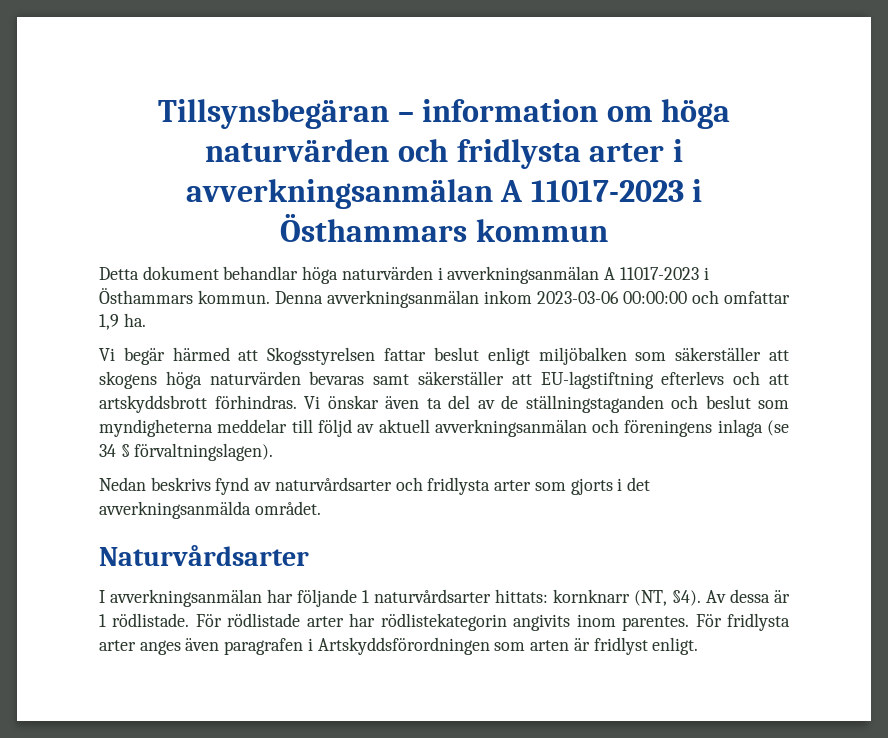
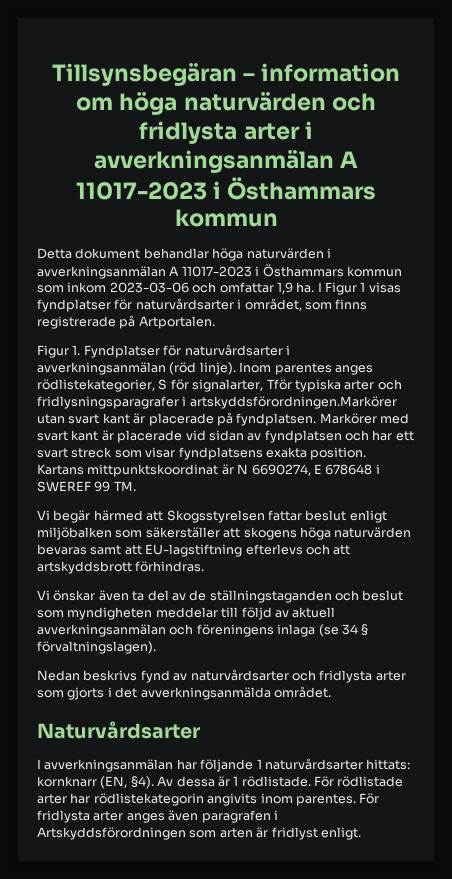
[198,290,479,308] kommun. Denna avverkningsanmälan -> [346,266,402,277] [37,285,64,293] kommun som
[623,291,687,304] 00:00:00 -> (189, 287) none
(146, 320) none -> [317,282,401,295] [37,298,368,312] [37,315,215,329] [37,344,290,358] [37,362,373,375] [37,379,402,392] [37,396,397,409] [37,412,409,426] [37,430,414,443] [37,447,367,460] [37,464,380,477] [37,481,136,492] I Figur 1 visas fyndplatser för naturvårdsarter i området, som finns registrerade på Artportalen. // Figur 1. Fyndplatser för naturvårdsarter i avverkningsanmälan (röd linje). Inom parentes anges rödlistekategorier, S för signalarter, Tför typiska arter och fridlysningsparagrafer i artskyddsförordningen.Markörer utan svart kant är placerade på fyndplatsen. Markörer med svart kant är placerade vid sidan av fyndplatsen och har ett svart streck som visar fyndplatsens exakta position. Kartans mittpunktskoordinat är N 6690274, E 678648 i SWEREF 99 TM.
[418,371,504,385] säkerställer -> (122, 550) none
(297, 402) none -> (205, 566) //
[99,419,213,437] myndigheterna -> [67,607,153,620] myndigheten
[634,590,667,606] (NT, -> [100,776,128,789] (EN,

